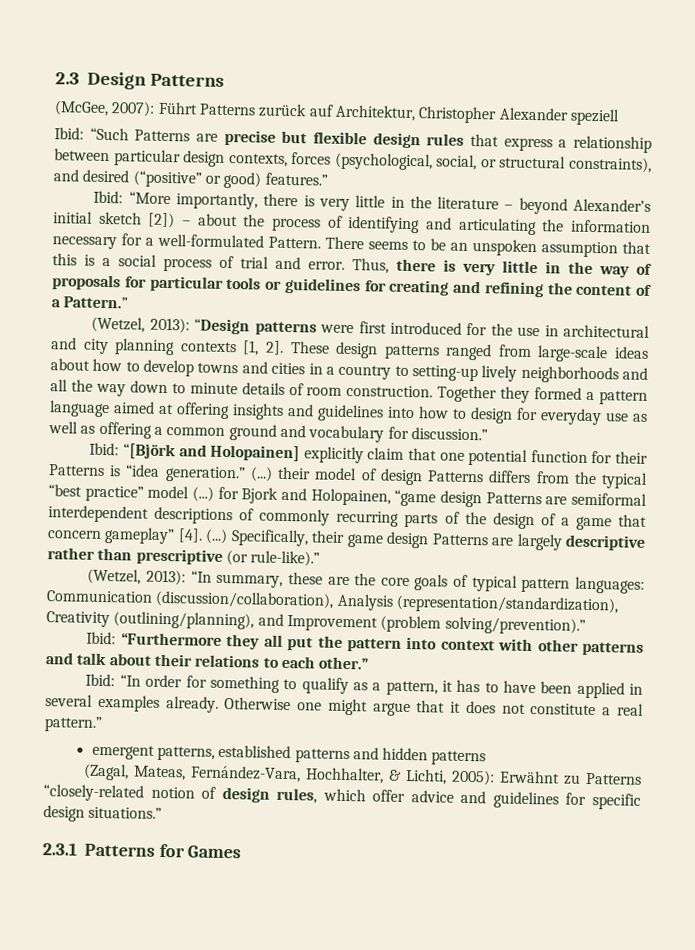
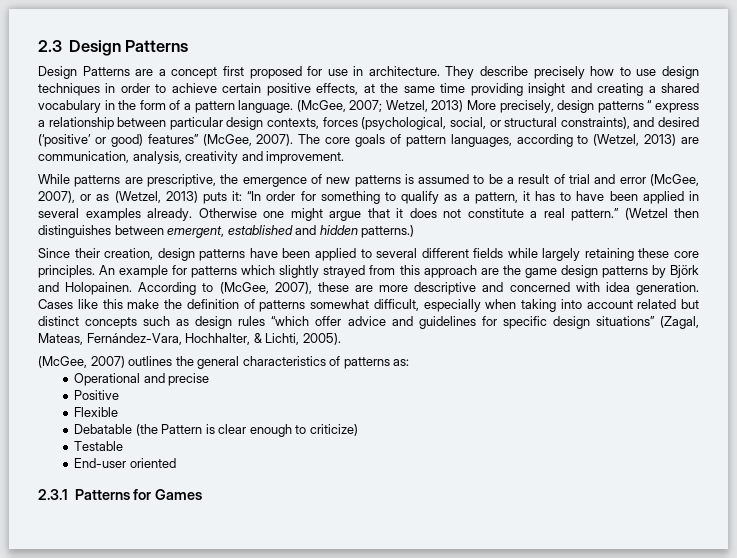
[54,100,620,126] [54,127,499,149] (McGee, 2007): Führt Patterns zurück auf Architektur, Christopher Alexander speziell // Ibid: “Such Patterns are precise but flexible design rules that -> [38,66,699,79] [38,83,700,96] [38,100,653,113] Design Patterns are a concept first proposed for use in architecture. They describe precisely how to use design techniques in order to achieve certain positive effects, at the same time providing insight and creating a shared vocabulary in the form of a pattern language. (McGee, 2007; Wetzel, 2013) More precisely, design patterns “
[132,170,202,188] (“positive” -> [38,134,91,147] (‘positive’
[264,172,328,186] [93,190,651,215] [53,211,651,236] [52,233,651,258] [52,253,652,278] [52,274,652,298] [51,296,129,309] [91,316,650,338] [51,337,649,363] [50,358,648,384] [50,379,648,405] [49,400,648,426] [48,421,488,443] [89,442,648,466] [48,464,648,489] [48,484,647,508] [48,505,647,531] [47,527,646,551] [47,547,321,567] [87,568,645,594] [46,590,619,615] [46,611,586,635] [86,631,644,656] [45,652,370,670] [85,673,116,687] features.” // Ibid: “More importantly, there is very little in the literature – beyond Alexander’s initial sketch [2]) – about the process of identifying and articulating the information necessary for a well-formulated Pattern. There seems to be an unspoken assumption that this is a social process of trial and error. Thus, there is very little in the way of proposals for particular tools or guidelines for creating and refining the content of a Pattern.” // (Wetzel, 2013): “Design patterns were first introduced for the use in architectural and city planning contexts [1, 2]. These design patterns ranged from large-scale ideas about how to develop towns and cities in a country to setting-up lively neighborhoods and all the way down to minute details of room construction. Together they formed a pattern language aimed at offering insights and guidelines into how to design for everyday use as well as offering a common ground and vocabulary for discussion.” // Ibid: “[Björk and Holopainen] explicitly claim that one potential function for their Patterns is “idea generation.” (...) their model of design Patterns differs from the typical “best practice” model (...) for Bjork and Holopainen, “game design Patterns are semiformal interdependent descriptions of commonly recurring parts of the design of a game that concern gameplay” [4]. (...) Specifically, their game design Patterns are largely descriptive rather than prescriptive (or rule-like).” // (Wetzel, 2013): “In summary, these are the core goals of typical pattern languages: Communication (discussion/collaboration), Analysis (representation/standardization), Creativity (outlining/planning), and Improvement (problem solving/prevention).” // Ibid: “Furthermore they all put the pattern into context with other patterns and talk about their relations to each other.” // Ibid: -> [147,134,699,147] [38,151,345,164] [38,174,699,187] [38,191,243,204] features” (McGee, 2007). The core goals of pattern languages, according to (Wetzel, 2013) are communication, analysis, creativity and improvement. // While patterns are prescriptive, the emergence of new patterns is assumed to be a result of trial and error (McGee, 2007), or as (Wetzel, 2013) puts it:
[91,744,487,766] [83,763,643,786] [43,784,366,804] // emergent patterns, established patterns and hidden patterns // (Zagal, Mateas, Fernández-Vara, Hochhalter, & Lichti, 2005): Erwähnt zu Patterns “closely-related notion of design rules, which -> [624,208,699,220] [38,225,415,238] [38,248,699,261] [38,265,699,278] [38,282,699,295] [38,299,699,312] [38,316,310,329] (Wetzel then distinguishes between emergent, established and hidden patterns.) // Since their creation, design patterns have been applied to several different fields while largely retaining these core principles. An example for patterns which slightly strayed from this approach are the game design patterns by Björk and Holopainen. According to (McGee, 2007), these are more descriptive and concerned with idea generation. Cases like this make the definition of patterns somewhat difficult, especially when taking into account related but distinct concepts such as design rules “which
[88,806,163,820] situations.” -> [595,316,700,329] [38,333,341,345] [38,356,410,369] [74,373,210,386] [74,390,120,400] [74,407,119,417] [74,424,358,437] [74,441,124,451] [74,458,176,468] situations” (Zagal, Mateas, Fernández-Vara, Hochhalter, & Lichti, 2005). // (McGee, 2007) outlines the general characteristics of patterns as: // Operational and precise // Positive // Flexible // Debatable (the Pattern is clear enough to criticize) // Testable // End-user oriented

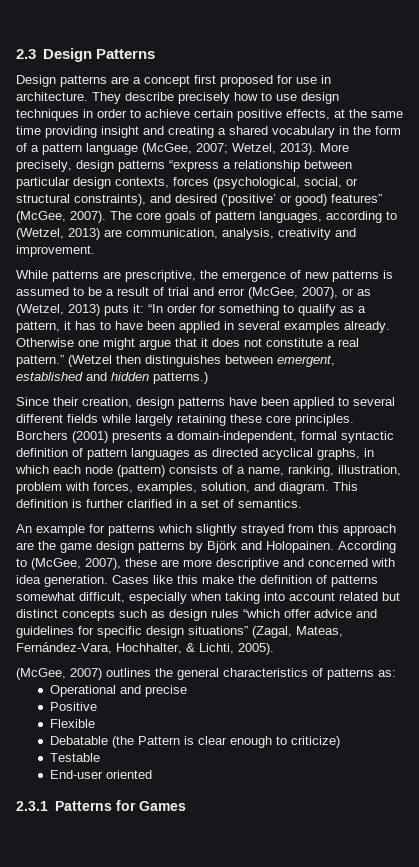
[82,66,130,76] Patterns -> [60,75,107,87] patterns
[238,100,294,113] language. -> [86,143,138,155] language
[431,100,464,112] 2013) -> [280,143,316,155] 2013).
[647,100,699,113] “ express -> [169,160,219,172] “express
(95, 271) none -> [16,431,394,443] [16,448,374,460] [15,465,401,477] [16,482,358,494] [16,499,302,508] Borchers (2001) presents a domain-independent, formal syntactic definition of pattern languages as directed acyclical graphs, in which each node (pattern) consists of a name, ranking, illustration, problem with forces, examples, solution, and diagram. This definition is further clarified in a set of semantics. //

